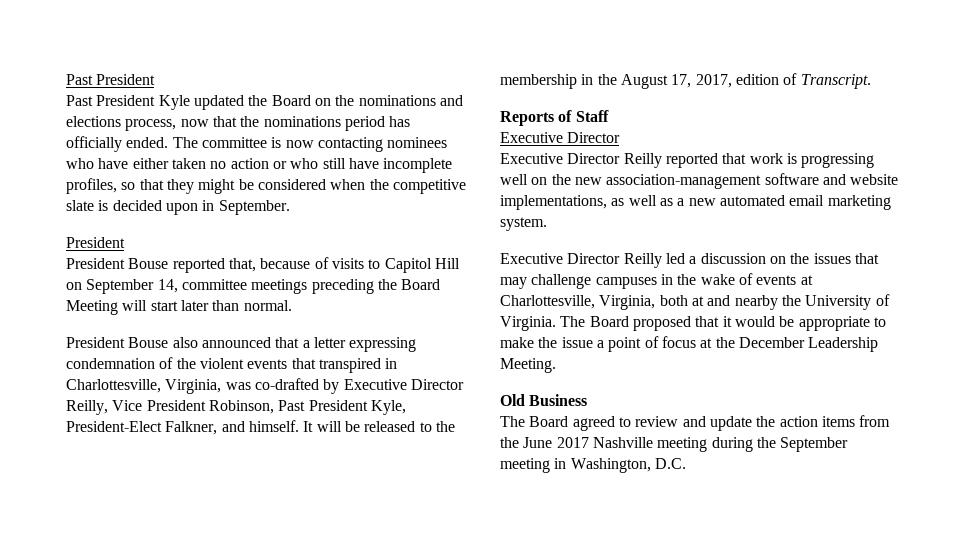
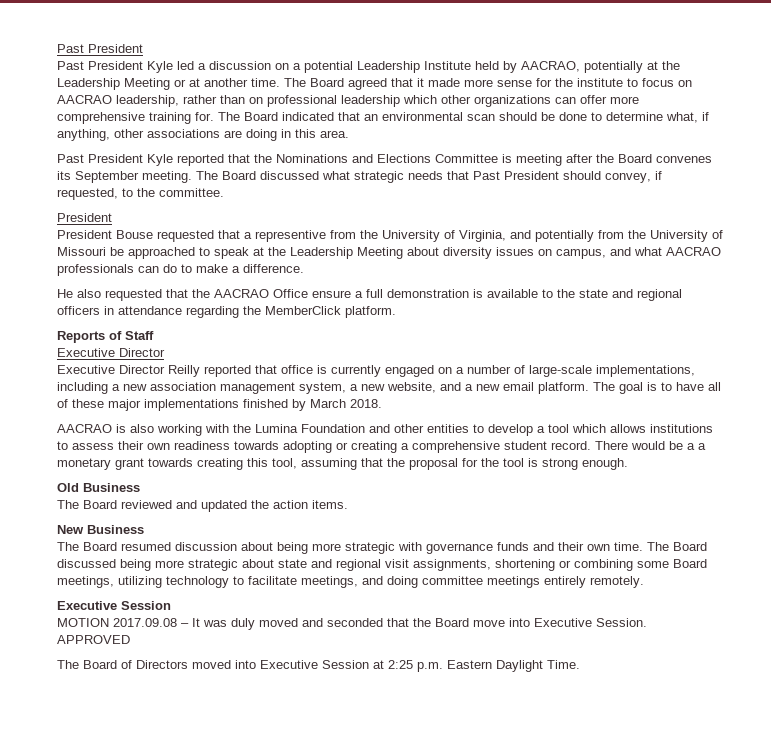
[193,95,463,110] [66,116,411,131] [66,136,448,152] [66,158,453,173] [66,178,466,194] [66,200,290,215] [66,237,125,248] [66,257,460,273] [66,279,441,294] [66,300,292,315] [66,337,417,352] [66,357,398,373] [66,378,464,394] [66,400,406,415] [66,420,455,435] [500,73,871,89] updated the Board on the nominations and elections process, now that the nominations period has officially ended. The committee is now contacting nominees who have either taken no action or who still have incomplete profiles, so that they might be considered when the competitive slate is decided upon in September. // President // President Bouse reported that, because of visits to Capitol Hill on September 14, committee meetings preceding the Board Meeting will start later than normal. // President Bouse also announced that a letter expressing condemnation of the violent events that transpired in Charlottesville, Virginia, was co-drafted by Executive Director Reilly, Vice President Robinson, Past President Kyle, President-Elect Falkner, and himself. It will be released to the membership in the August 17, 2017, edition of Transcript. -> [177,61,680,73] [57,78,692,90] [57,95,639,107] [57,112,709,124] [57,129,349,141] [57,154,712,166] [57,171,662,183] [57,188,224,200] [57,213,112,222] [57,230,723,242] [57,247,721,259] [57,264,304,276] [57,289,682,301] [57,306,396,318] led a discussion on a potential Leadership Institute held by AACRAO, potentially at the Leadership Meeting or at another time. The Board agreed that it made more sense for the institute to focus on AACRAO leadership, rather than on professional leadership which other organizations can offer more comprehensive training for. The Board indicated that an environmental scan should be done to determine what, if anything, other associations are doing in this area. // Past President Kyle reported that the Nominations and Elections Committee is meeting after the Board convenes its September meeting. The Board discussed what strategic needs that Past President should convey, if requested, to the committee. // President // President Bouse requested that a representive from the University of Virginia, and potentially from the University of Missouri be approached to speak at the Leadership Meeting about diversity issues on campus, and what AACRAO professionals can do to make a difference. // He also requested that the AACRAO Office ensure a full demonstration is available to the state and regional officers in attendance regarding the MemberClick platform.
[749,153,875,168] [500,173,899,189] [500,195,891,210] [500,217,547,231] [500,253,879,268] [500,273,813,289] [500,294,890,310] [500,316,886,331] [500,336,879,352] [500,358,556,373] [500,394,588,406] [500,415,891,431] [500,437,849,452] [500,458,686,473] work is progressing well on the new association-management software and website implementations, as well as a new automated email marketing system. // Executive Director Reilly led a discussion on the issues that may challenge campuses in the wake of events at Charlottesville, Virginia, both at and nearby the University of Virginia. The Board proposed that it would be appropriate to make the issue a point of focus at the December Leadership Meeting. // Old Business // The Board agreed to review and update the action items from the June 2017 Nashville meeting during the September meeting in Washington, D.C. -> [281,365,695,377] [57,382,721,394] [57,399,382,411] [57,424,713,436] [57,441,706,453] [57,458,628,470] [57,483,140,492] [57,500,348,512] [57,525,144,534] [57,542,707,554] [57,559,707,571] [57,576,644,588] [57,601,171,610] [57,618,647,630] [57,635,130,644] [57,660,580,672] office is currently engaged on a number of large-scale implementations, including a new association management system, a new website, and a new email platform. The goal is to have all of these major implementations finished by March 2018. // AACRAO is also working with the Lumina Foundation and other entities to develop a tool which allows institutions to assess their own readiness towards adopting or creating a comprehensive student record. There would be a a monetary grant towards creating this tool, assuming that the proposal for the tool is strong enough. // Old Business // The Board reviewed and updated the action items. // New Business // The Board resumed discussion about being more strategic with governance funds and their own time. The Board discussed being more strategic about state and regional visit assignments, shortening or combining some Board meetings, utilizing technology to facilitate meetings, and doing committee meetings entirely remotely. // Executive Session // MOTION 2017.09.08 – It was duly moved and seconded that the Board move into Executive Session. APPROVED // The Board of Directors moved into Executive Session at 2:25 p.m. Eastern Daylight Time.

